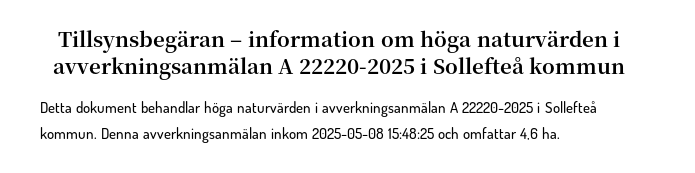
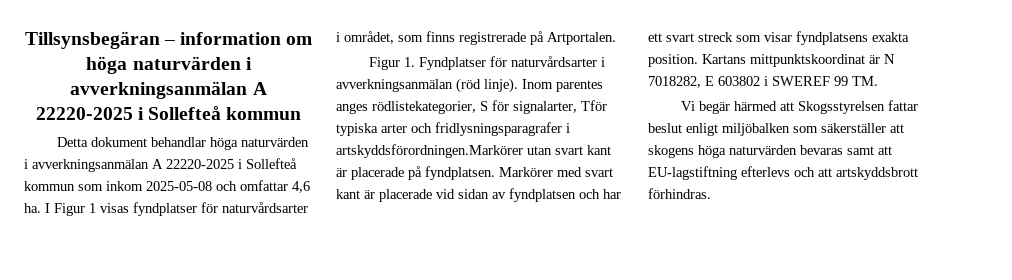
[40,127,268,143] kommun. Denna avverkningsanmälan -> [24,181,103,191] kommun som
[388,128,435,139] 15:48:25 -> (212, 186) none
(561, 133) none -> [45,202,308,216] [336,31,616,45] [368,56,605,70] [336,78,603,93] [336,100,607,114] [336,122,570,136] [336,144,611,158] [336,166,613,180] [336,188,621,202] [648,31,909,45] [648,54,895,67] [648,76,878,88] [680,100,918,114] [648,123,904,136] [648,145,892,158] [648,166,918,180] [648,188,711,199] I Figur 1 visas fyndplatser för naturvårdsarter i området, som finns registrerade på Artportalen. // Figur 1. Fyndplatser för naturvårdsarter i avverkningsanmälan (röd linje). Inom parentes anges rödlistekategorier, S för signalarter, Tför typiska arter och fridlysningsparagrafer i artskyddsförordningen.Markörer utan svart kant är placerade på fyndplatsen. Markörer med svart kant är placerade vid sidan av fyndplatsen och har ett svart streck som visar fyndplatsens exakta position. Kartans mittpunktskoordinat är N 7018282, E 603802 i SWEREF 99 TM. // Vi begär härmed att Skogsstyrelsen fattar beslut enligt miljöbalken som säkerställer att skogens höga naturvärden bevaras samt att EU-lagstiftning efterlevs och att artskyddsbrott förhindras.

